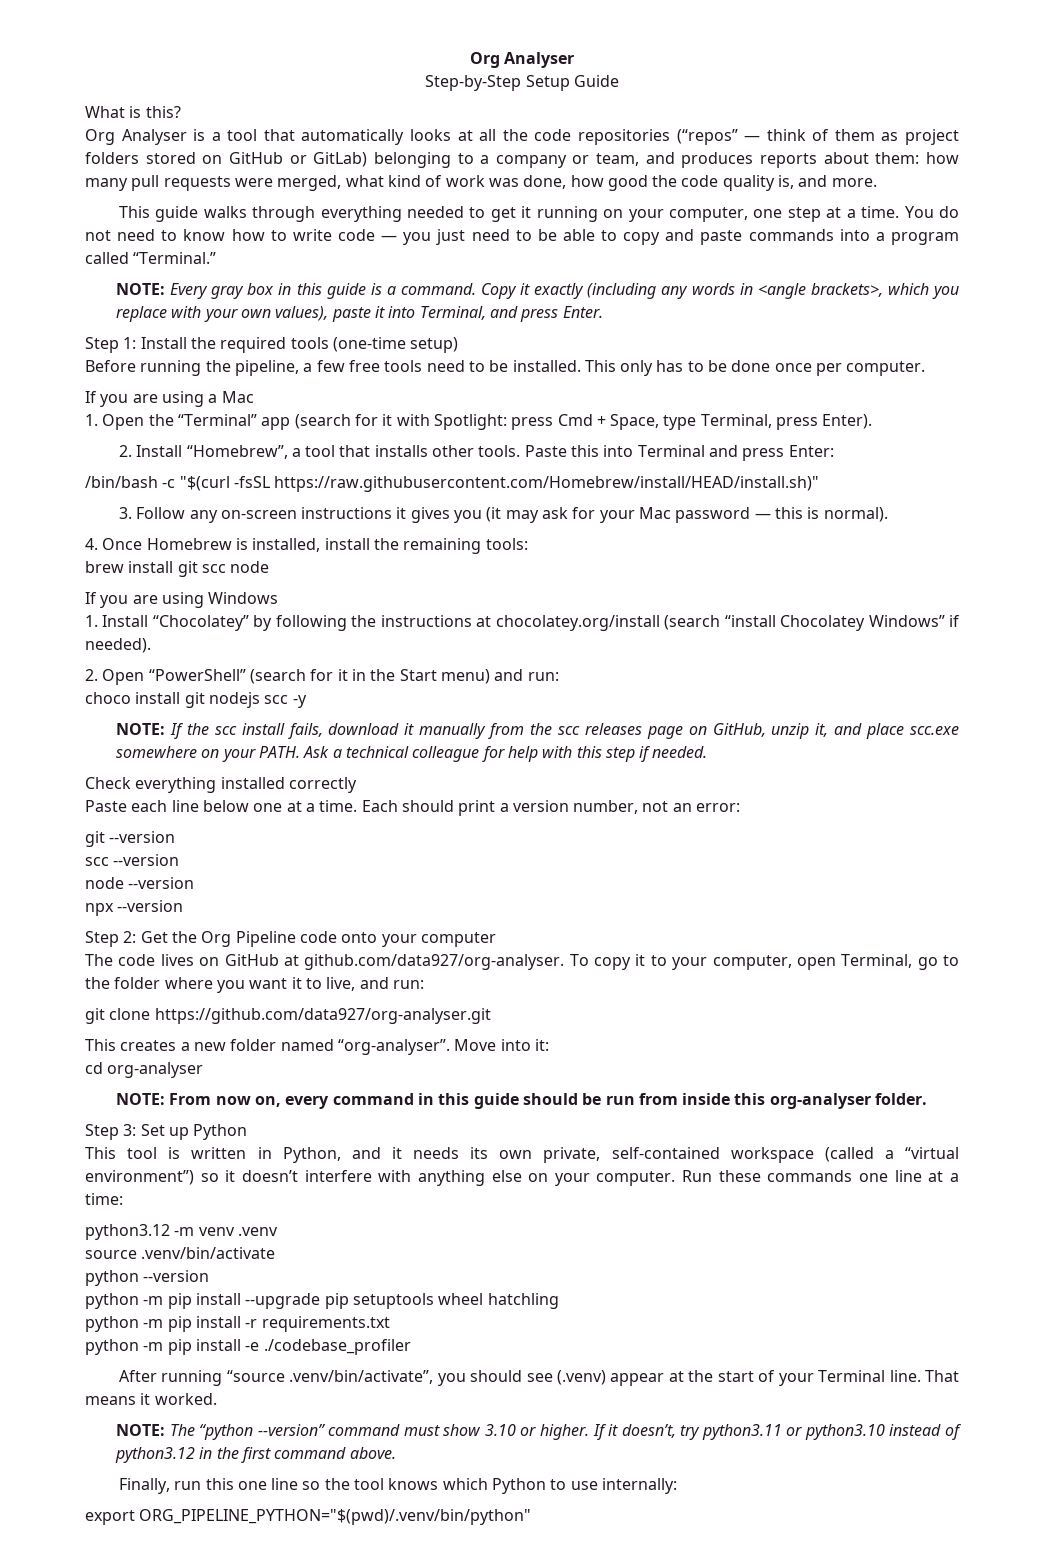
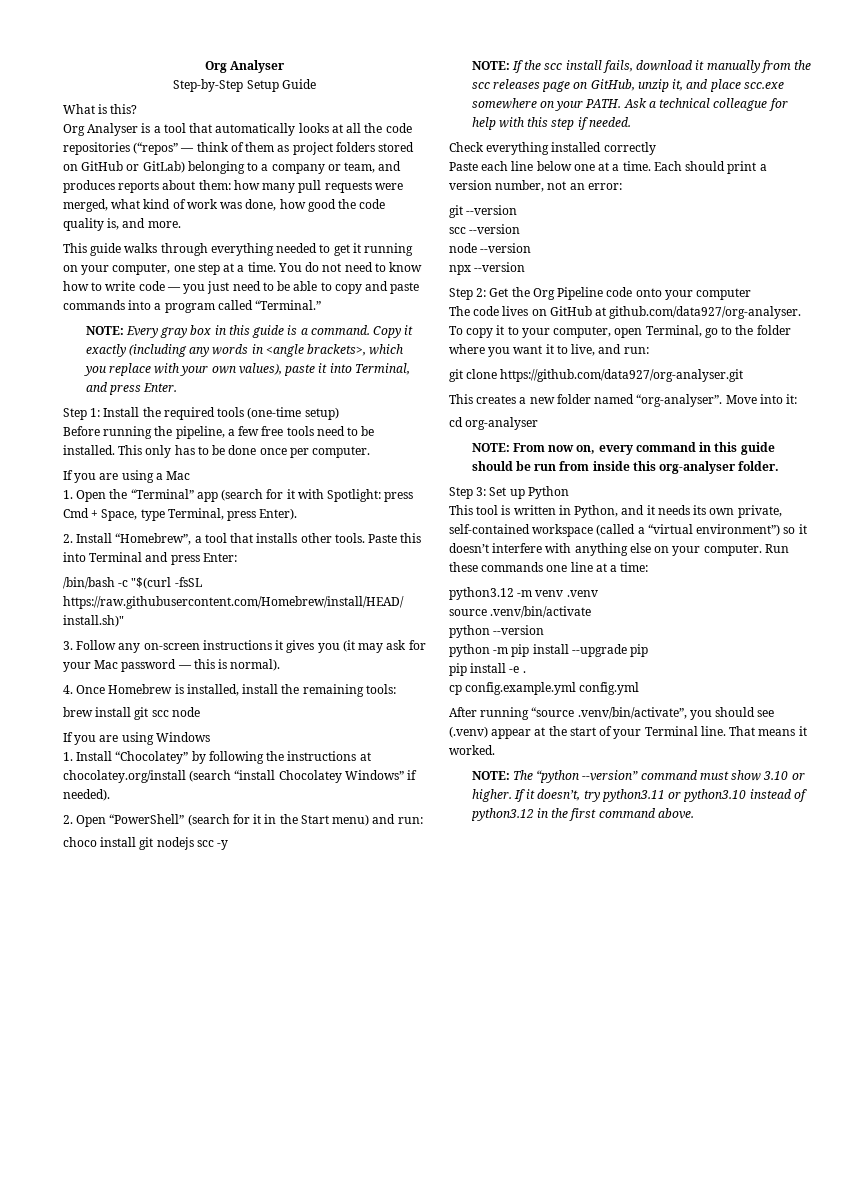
[352,1293,559,1309] [85,1316,390,1332] [85,1339,411,1355] setuptools wheel hatchling // python -m pip install -r requirements.txt // python -m pip install -e ./codebase_profiler -> [449,663,526,676] [449,682,640,695] // pip install -e . // cp config.example.yml config.yml
[118,1478,678,1494] [85,1509,532,1525] // Finally, run this one line so the tool knows which Python to use internally: // export ORG_PIPELINE_PYTHON="$(pwd)/.venv/bin/python" -> (694, 813) none

